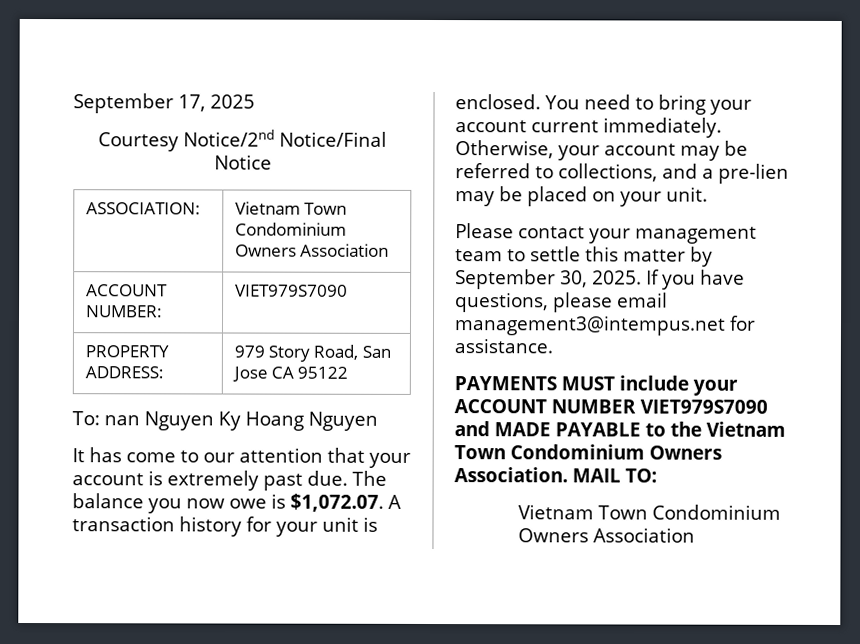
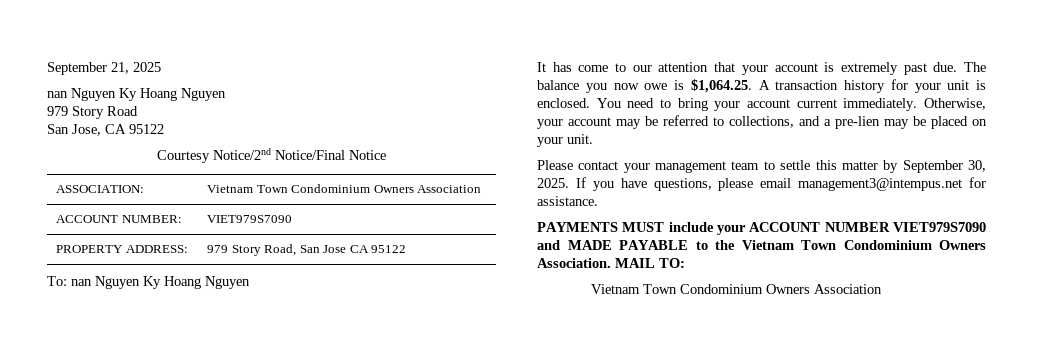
[73,93,206,114] September 17, -> [47,62,129,75] September 21,
(255, 101) none -> [47,88,226,101] [47,106,138,119] [47,124,164,136] // nan Nguyen Ky Hoang Nguyen // 979 Story Road // San Jose, CA 95122
[290,493,384,512] $1,072.07. -> [690,79,752,93] $1,064.25.

